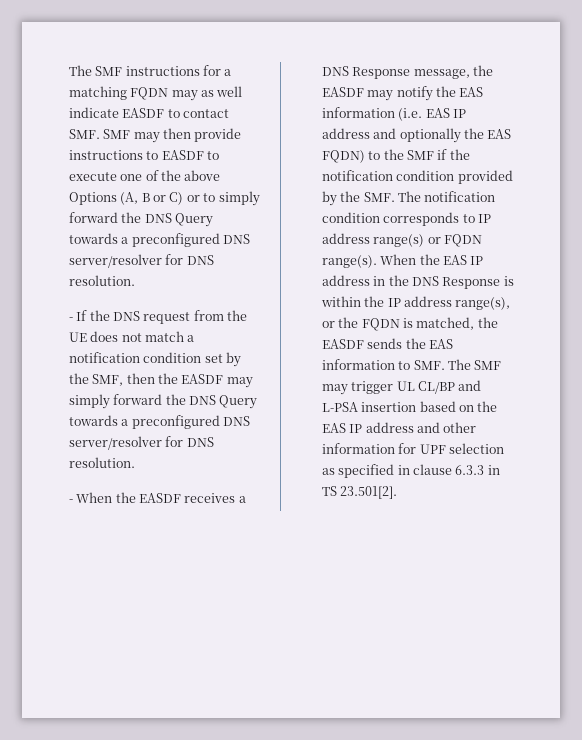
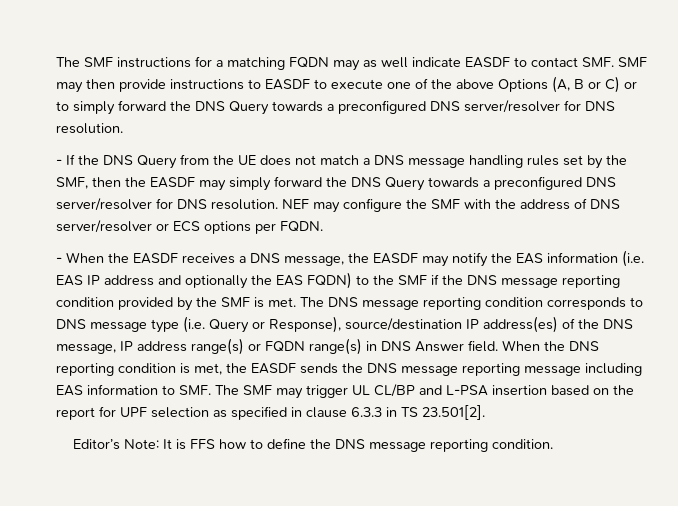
[143,312,191,324] request -> [136,155,177,169] Query
[68,352,202,363] notification condition -> [373,155,559,168] DNS message handling rules
(135, 462) none -> [281,198,620,213] [55,220,323,234] NEF may configure the SMF with the address of DNS server/resolver or ECS options per FQDN.
[352,67,411,79] Response -> (280, 258) none
[321,170,393,181] notification -> [466,275,620,288] DNS message reporting
[363,191,496,202] [321,212,475,226] SMF. The notification condition corresponds to -> [220,297,643,310] [55,316,633,333] [55,344,116,354] SMF is met. The DNS message reporting condition corresponds to DNS message type (i.e. Query or Response), source/destination IP address(es) of the DNS message,
[321,254,484,268] [321,275,514,289] [320,296,511,310] [321,317,498,331] [321,338,426,349] range(s). When the EAS IP address in the DNS Response is within the IP address range(s), or the FQDN is matched, the EASDF sends the -> [308,338,599,355] [55,363,642,376] range(s) in DNS Answer field. When the DNS reporting condition is met, the EASDF sends the DNS message reporting message including
[321,422,477,433] [321,443,395,454] EAS IP address and other information -> [55,407,95,420] report
(398, 492) none -> [72,438,553,452] // Editor’s Note: It is FFS how to define the DNS message reporting condition.

